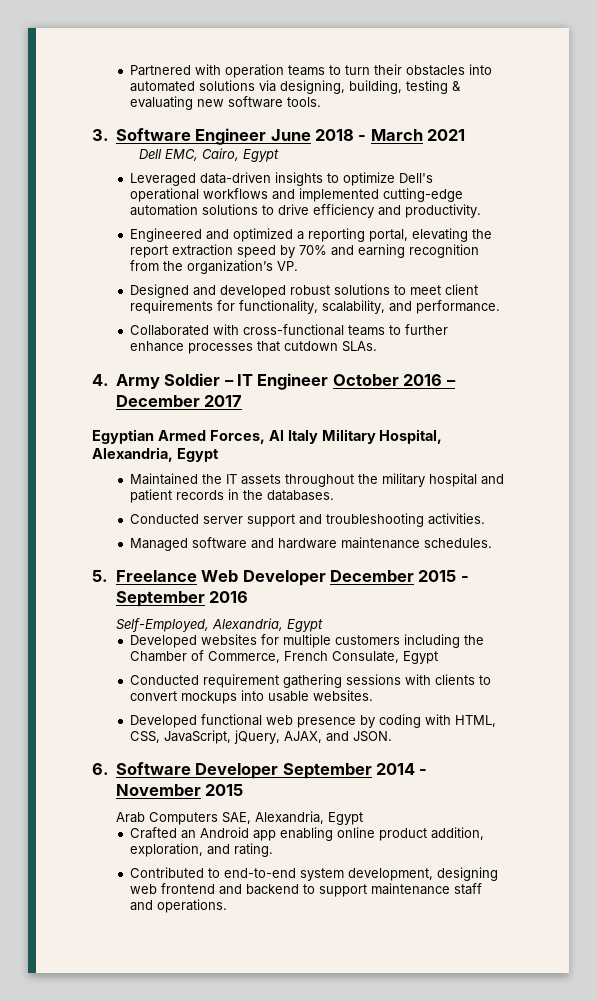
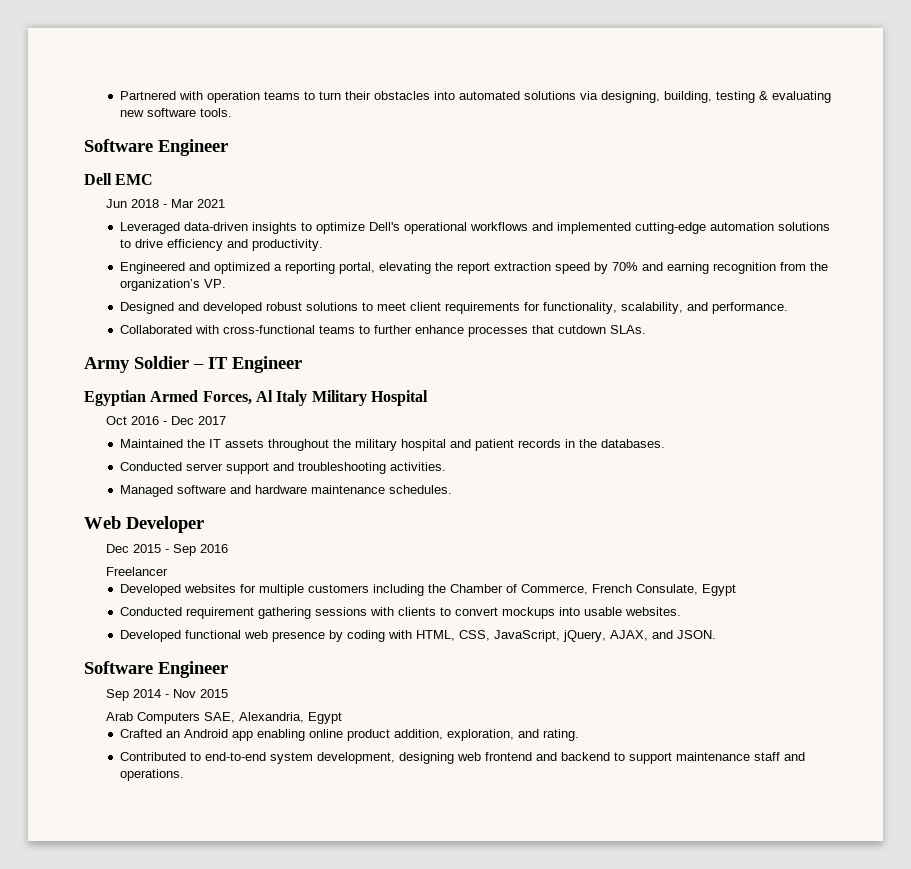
[92,128,311,145] 3. Software Engineer June -> [84,139,228,156] [84,173,154,185] [105,199,127,208] Software Engineer // Dell EMC // Jun
[370,129,423,141] March -> [170,199,194,208] Mar
[139,148,280,162] // Dell EMC, Cairo, Egypt -> (225, 203) none
[92,374,109,386] 4. -> (647, 329) none
[332,374,456,386] [115,395,243,407] October 2016 – December 2017 -> (302, 364) none
[379,429,443,444] [92,447,219,462] Hospital, Alexandria, Egypt -> [370,390,428,406] [105,416,226,425] Hospital // Oct 2016 - Dec 2017
[92,570,197,582] 5. Freelance -> (453, 489) none
[329,570,414,582] December -> [105,544,129,553] // Dec
[115,591,205,607] September -> [172,544,196,556] Sep
[115,618,323,632] Self-Employed, Alexandria, Egypt -> [105,567,168,576] Freelancer
[92,762,372,779] 6. Software Developer September -> [84,661,228,678] [105,689,129,701] Software Engineer // Sep
[115,784,201,796] November -> [172,689,196,698] Nov

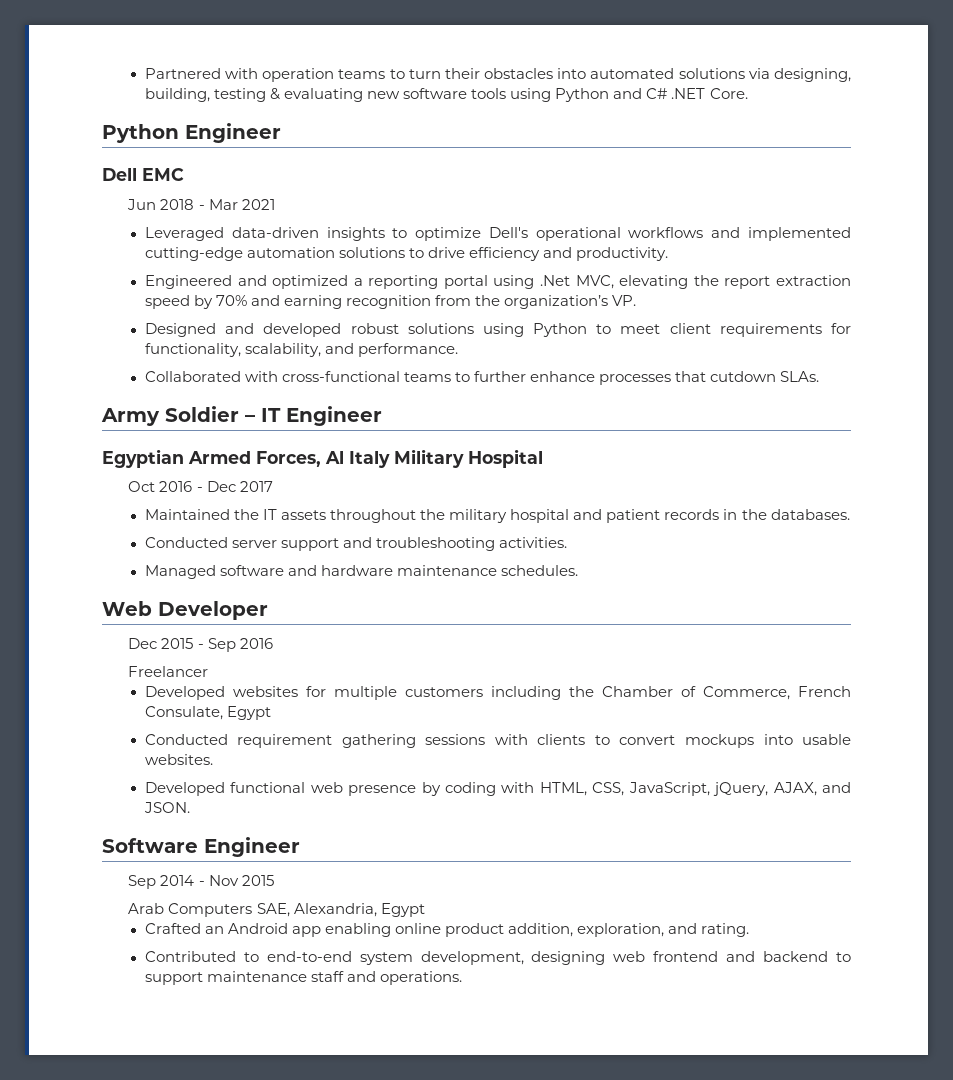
[200,108,233,117] [84,139,153,152] tools. // Software -> [471,88,748,102] [102,124,179,143] tools using Python and C# .NET Core. // Python
[339,262,376,274] portal, -> [443,275,614,289] portal using .Net MVC,
(359, 306) none -> [482,323,588,337] using Python

